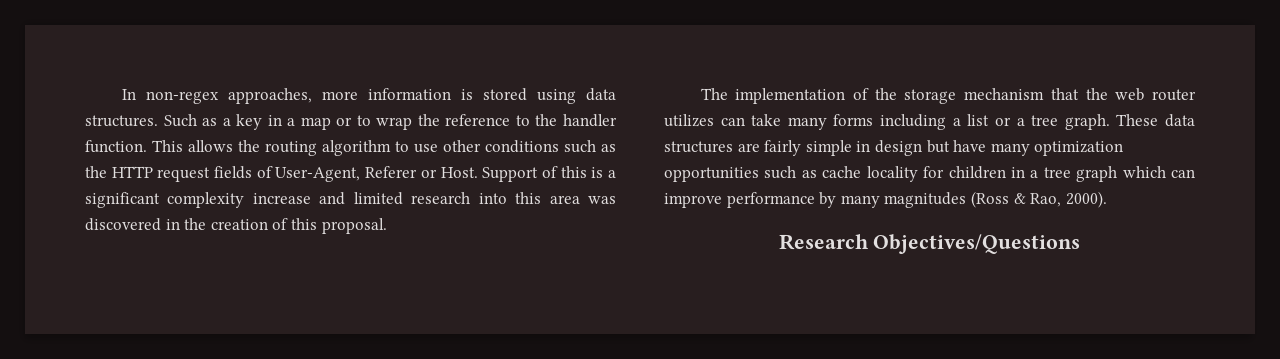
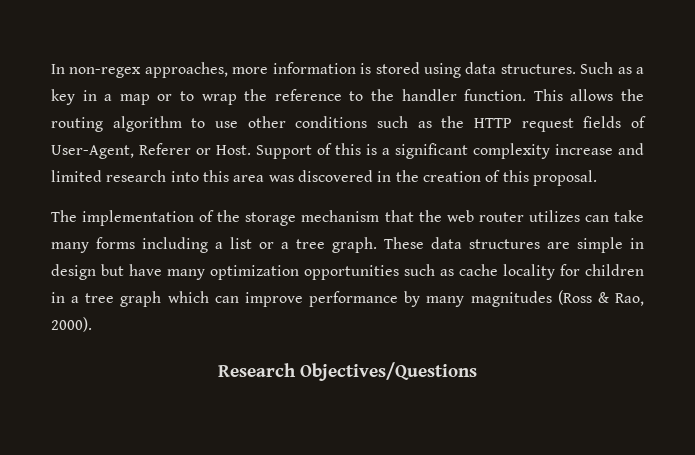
[764,140,802,156] fairly -> (570, 245) none

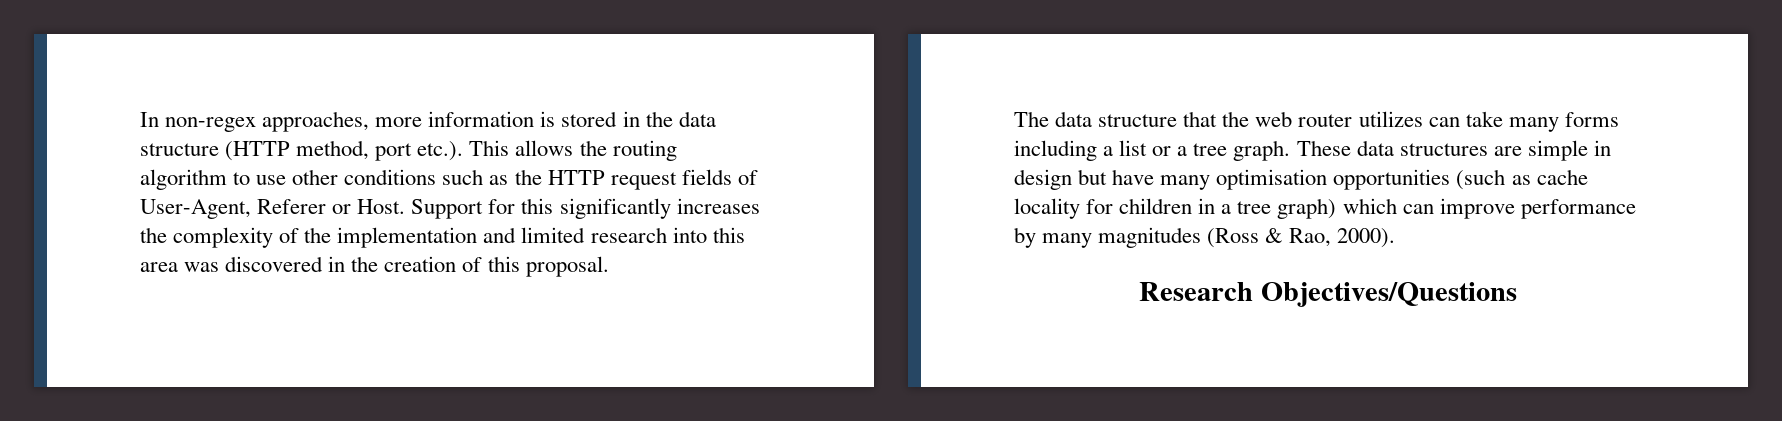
[423,62,645,78] [51,89,527,105] using data structures. Such as a key in a map or to wrap the reference to the handler function. -> [622,111,716,127] [140,140,464,161] in the data structure (HTTP method, port etc.).
[317,143,613,159] of this is a significant complexity increase -> [488,198,760,219] [140,227,478,248] for this significantly increases the complexity of the implementation
[82,210,380,226] implementation of the storage mechanism -> [1055,111,1178,127] data structure
[210,264,435,280] optimization opportunities such -> [1216,169,1506,190] optimisation opportunities (such
[120,291,162,307] graph -> [1277,198,1337,219] graph)

